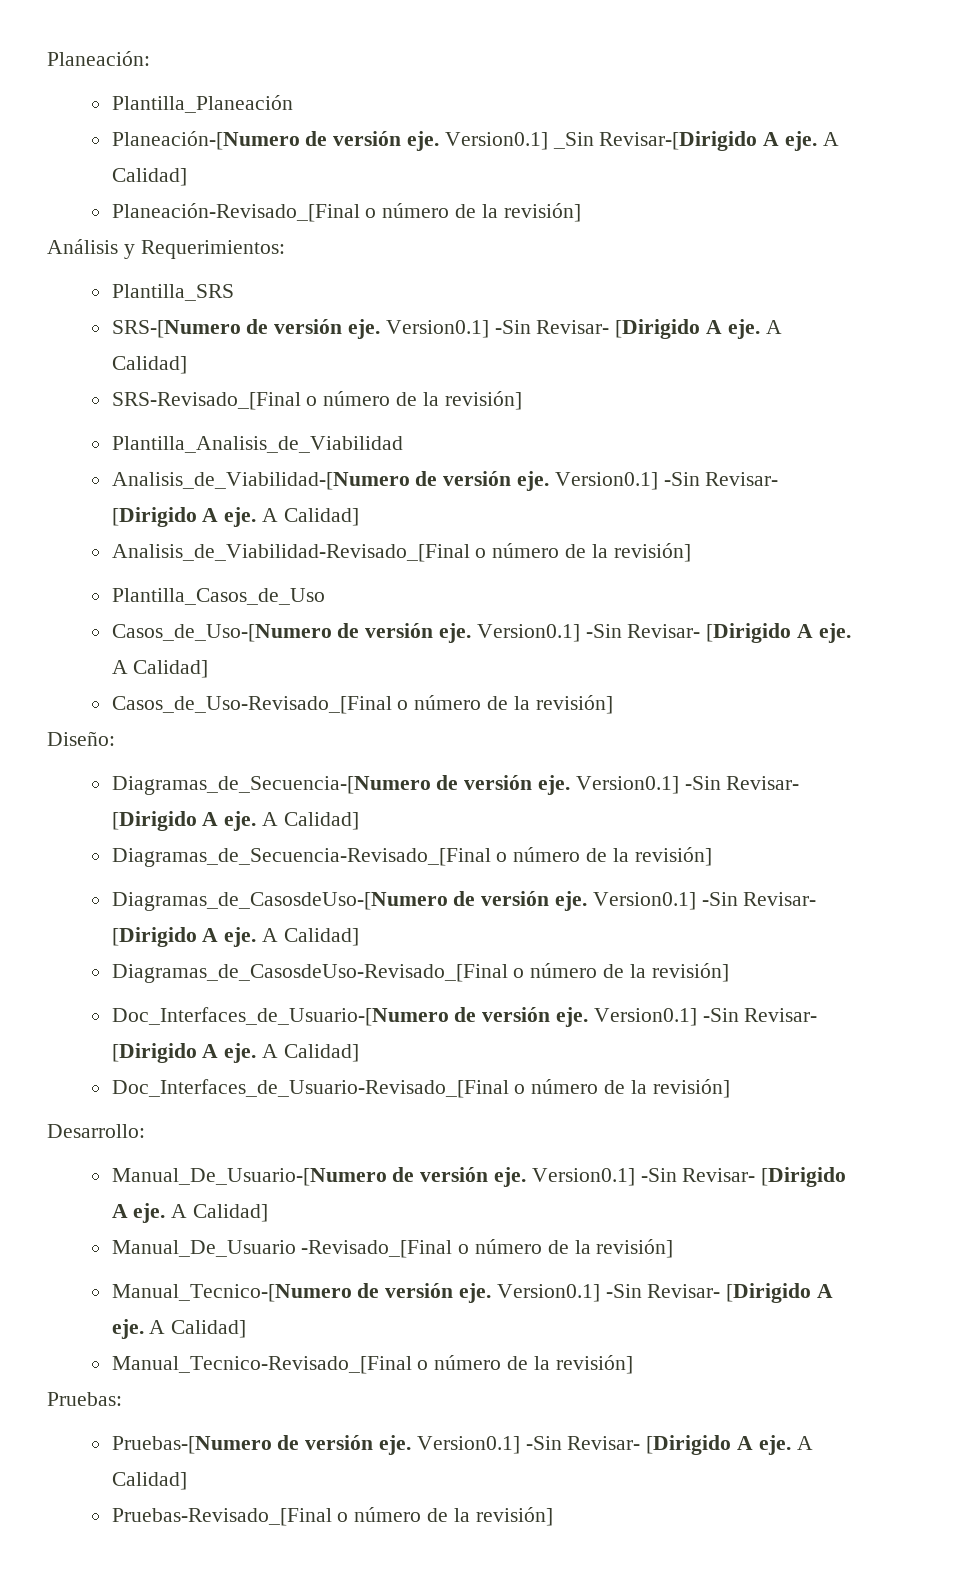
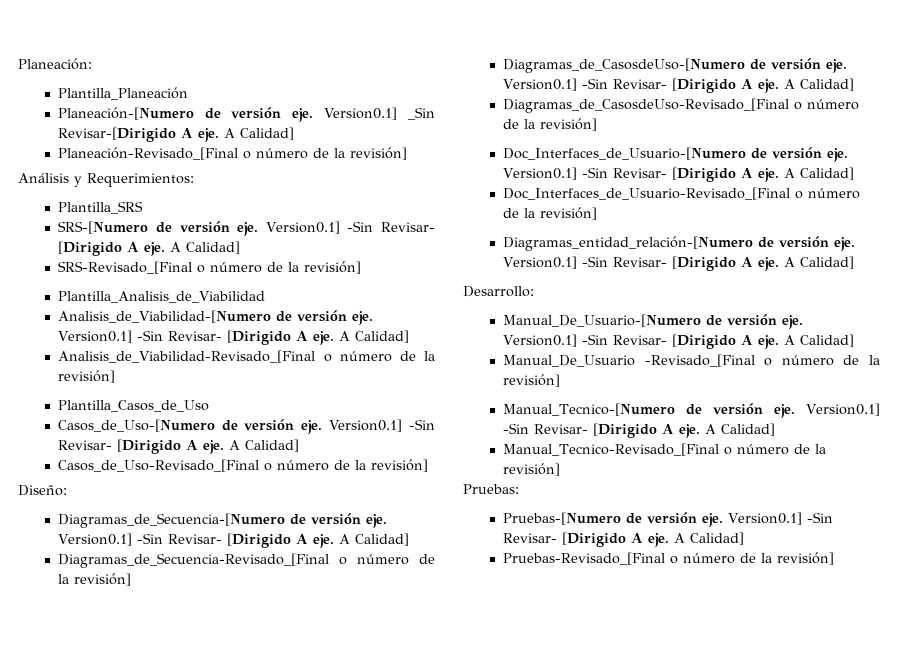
(730, 1088) none -> [503,236,856,251] [503,256,855,271] // Diagramas_entidad_relación-[Numero de versión eje. Version0.1] -Sin Revisar- [Dirigido A eje. A Calidad]

